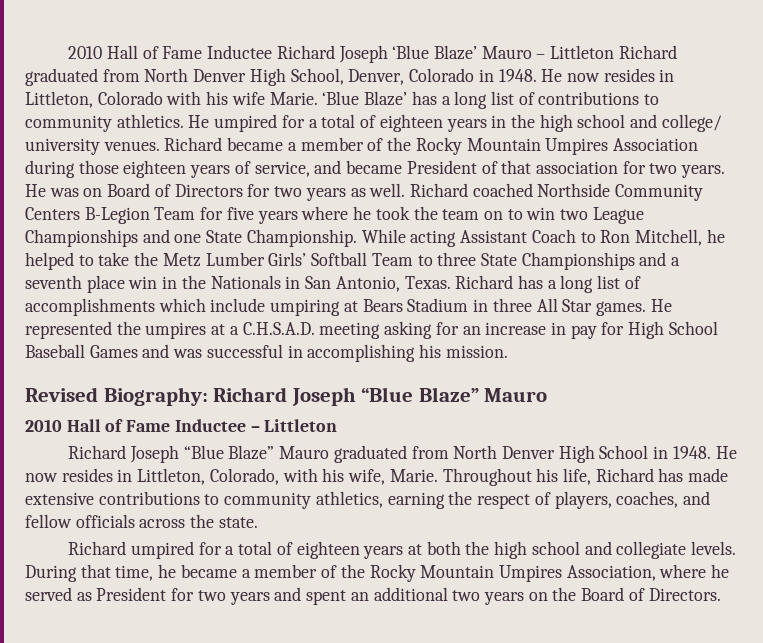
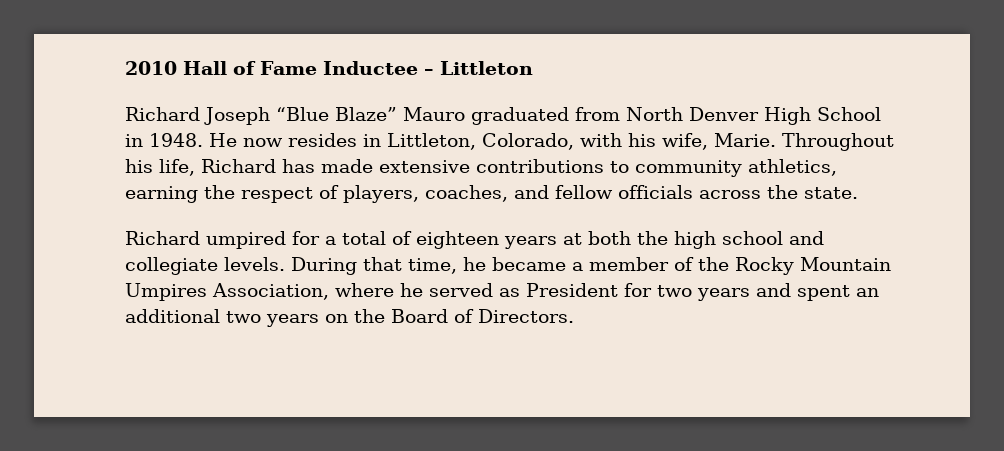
[68,45,677,63] [25,68,675,86] [25,91,660,109] [25,114,722,132] [25,137,698,155] [25,160,726,178] [25,183,704,201] [25,206,644,224] [25,229,725,247] [25,252,681,270] [25,275,641,293] [25,298,672,316] [25,321,718,339] [25,344,508,362] [25,387,548,406] [25,419,246,432] 2010 Hall of Fame Inductee Richard Joseph ‘Blue Blaze’ Mauro – Littleton Richard graduated from North Denver High School, Denver, Colorado in 1948. He now resides in Littleton, Colorado with his wife Marie. ‘Blue Blaze’ has a long list of contributions to community athletics. He umpired for a total of eighteen years in the high school and college/ university venues. Richard became a member of the Rocky Mountain Umpires Association during those eighteen years of service, and became President of that association for two years. He was on Board of Directors for two years as well. Richard coached Northside Community Centers B-Legion Team for five years where he took the team on to win two League Championships and one State Championship. While acting Assistant Coach to Ron Mitchell, he helped to take the Metz Lumber Girls’ Softball Team to three State Championships and a seventh place win in the Nationals in San Antonio, Texas. Richard has a long list of accomplishments which include umpiring at Bears Stadium in three All Star games. He represented the umpires at a C.H.S.A.D. meeting asking for an increase in pay for High School Baseball Games and was successful in accomplishing his mission. // Revised Biography: Richard Joseph “Blue Blaze” Mauro // 2010 Hall of Fame Inductee -> [125,61,418,75] 2010 Hall of Fame Inductee

